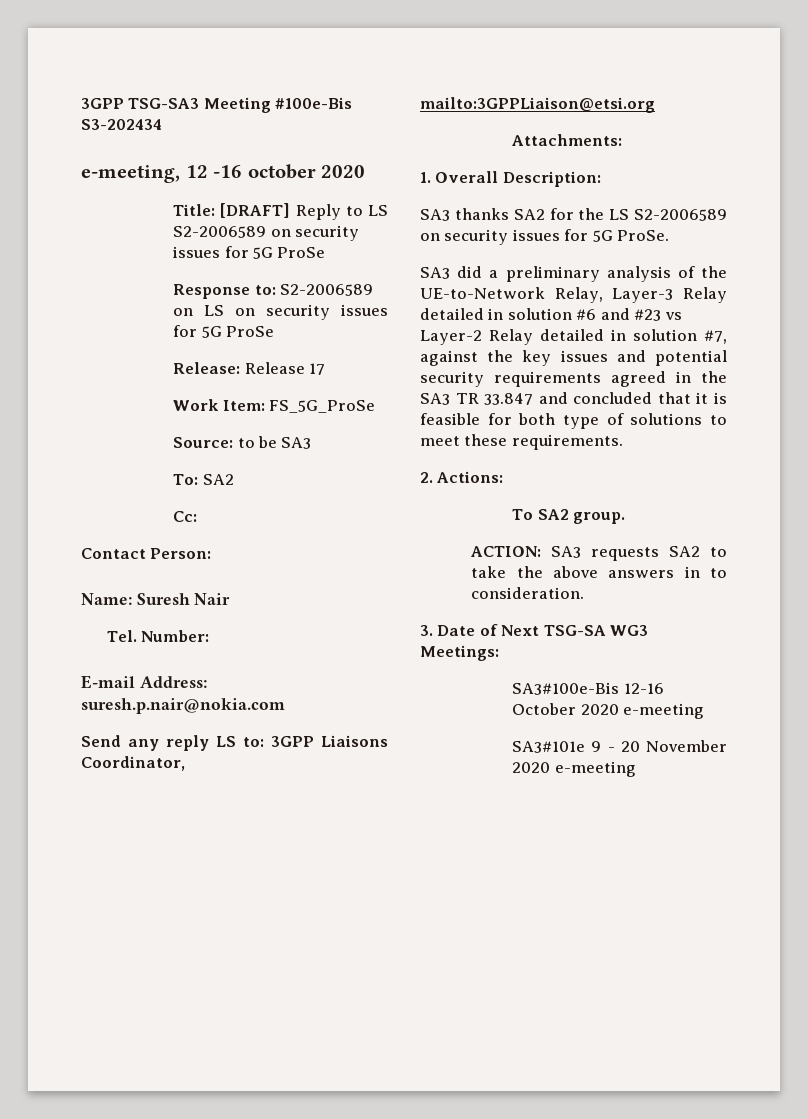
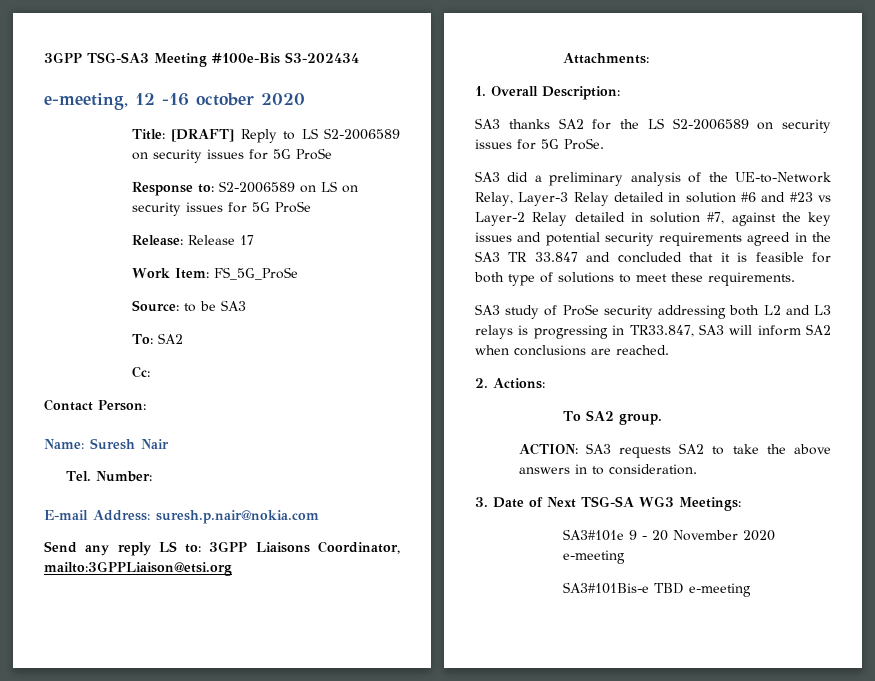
(623, 442) none -> [475,304,831,319] [475,324,831,339] [475,345,669,356] // SA3 study of ProSe security addressing both L2 and L3 relays is progressing in TR33.847, SA3 will inform SA2 when conclusions are reached.
[512,682,664,695] [512,703,705,719] // SA3#100e-Bis 12-16 October 2020 e-meeting -> (741, 504) none
(636, 769) none -> [562,582,751,597] // SA3#101Bis-e TBD e-meeting

